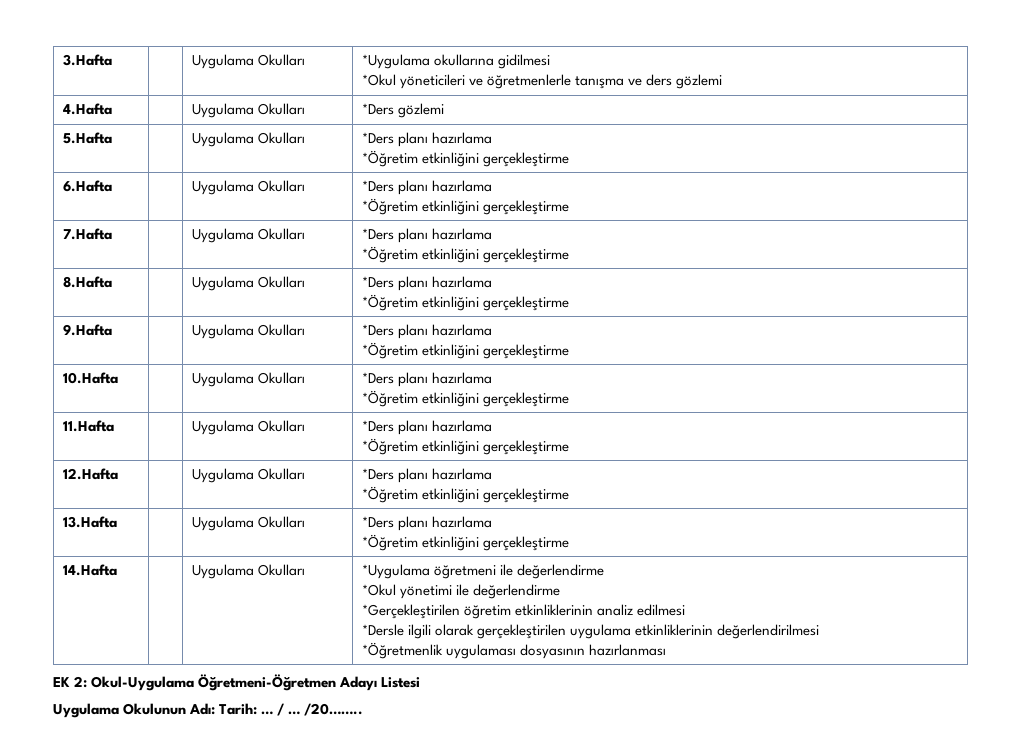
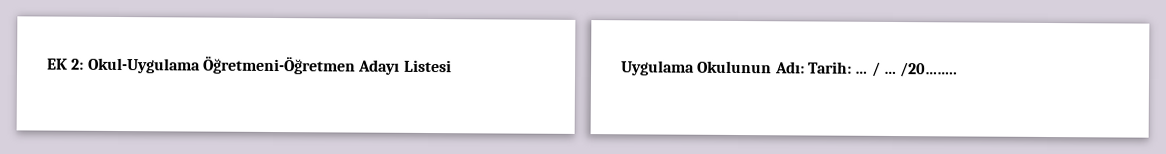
[62,54,112,66] [191,54,305,69] [361,54,550,69] [361,74,722,89] [62,103,112,115] [191,103,305,118] [361,103,444,118] [62,132,112,144] [191,132,305,147] [361,132,492,147] [361,150,569,167] [62,180,112,192] [191,180,305,195] [361,180,492,195] [361,198,569,215] [62,228,112,240] [191,228,305,243] [361,228,492,243] [361,246,569,263] [62,276,112,288] [191,276,305,291] [361,276,492,291] [361,294,569,311] [62,324,112,336] [191,324,305,339] [361,324,492,339] [361,342,569,359] [62,372,118,384] [191,372,305,387] [361,372,492,387] [361,390,569,407] [62,420,114,432] [191,420,305,435] [361,420,492,435] [361,438,569,455] [62,468,118,480] [191,468,305,483] [361,468,492,483] [361,486,569,503] [62,516,117,528] [191,516,305,531] [361,516,492,531] [361,534,569,551] [62,564,117,576] [191,564,305,579] [361,564,604,579] [361,584,560,599] [361,604,685,619] [361,624,819,639] [361,642,666,659] 3.Hafta | | Uygulama Okulları | *Uygulama okullarına gidilmesi // *Okul yöneticileri ve öğretmenlerle tanışma ve ders gözlemi // 4.Hafta | | Uygulama Okulları | *Ders gözlemi // 5.Hafta | | Uygulama Okulları | *Ders planı hazırlama // *Öğretim etkinliğini gerçekleştirme // 6.Hafta | | Uygulama Okulları | *Ders planı hazırlama // *Öğretim etkinliğini gerçekleştirme // 7.Hafta | | Uygulama Okulları | *Ders planı hazırlama // *Öğretim etkinliğini gerçekleştirme // 8.Hafta | | Uygulama Okulları | *Ders planı hazırlama // *Öğretim etkinliğini gerçekleştirme // 9.Hafta | | Uygulama Okulları | *Ders planı hazırlama // *Öğretim etkinliğini gerçekleştirme // 10.Hafta | | Uygulama Okulları | *Ders planı hazırlama // *Öğretim etkinliğini gerçekleştirme // 11.Hafta | | Uygulama Okulları | *Ders planı hazırlama // *Öğretim etkinliğini gerçekleştirme // 12.Hafta | | Uygulama Okulları | *Ders planı hazırlama // *Öğretim etkinliğini gerçekleştirme // 13.Hafta | | Uygulama Okulları | *Ders planı hazırlama // *Öğretim etkinliğini gerçekleştirme // 14.Hafta | | Uygulama Okulları | *Uygulama öğretmeni ile değerlendirme // *Okul yönetimi ile değerlendirme // *Gerçekleştirilen öğretim etkinliklerinin analiz edilmesi // *Dersle ilgili olarak gerçekleştirilen uygulama etkinliklerinin değerlendirilmesi // *Öğretmenlik uygulaması dosyasının hazırlanması // -> (47, 64) none

